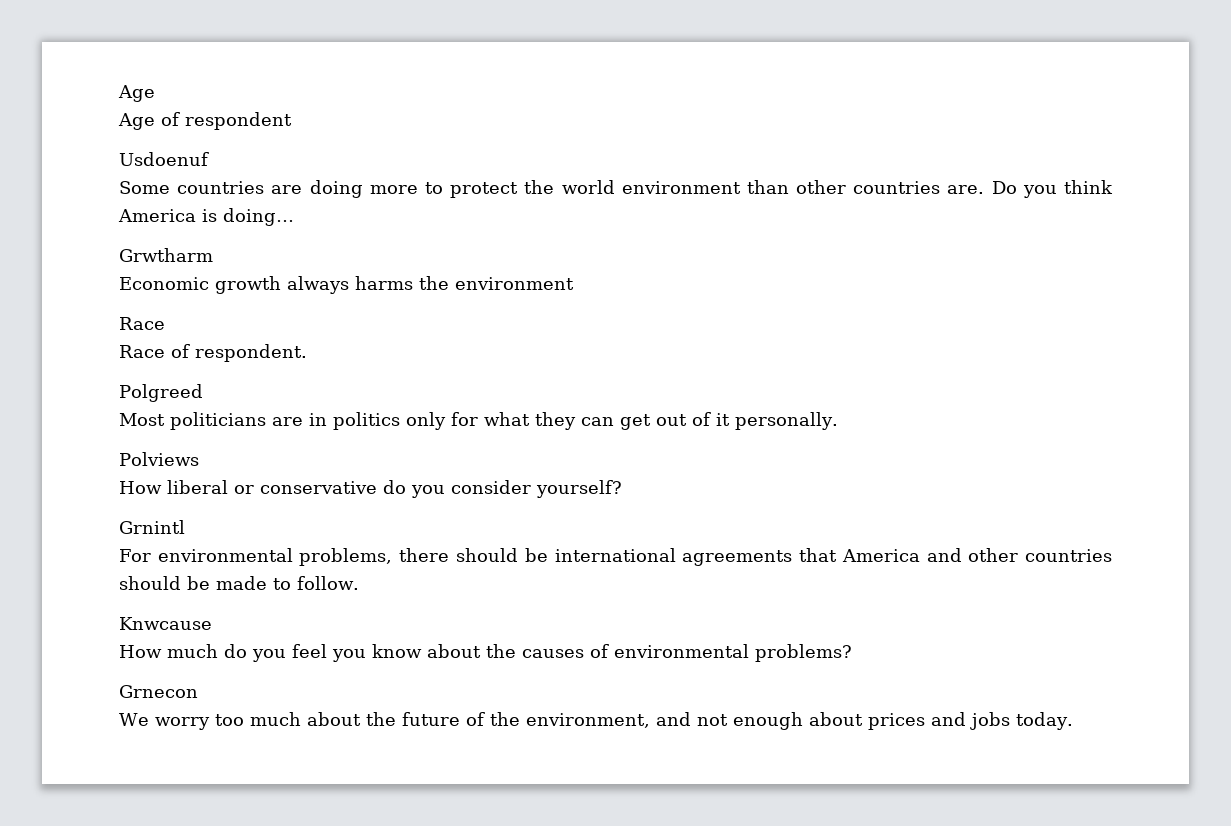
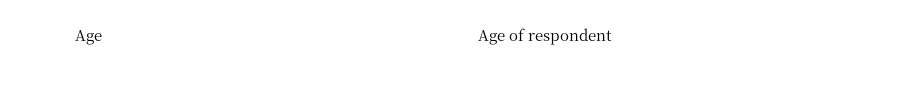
[119,152,209,166] [119,180,1113,198] [118,208,294,226] [119,248,213,262] [119,276,574,294] [119,317,165,330] [119,344,307,362] [119,384,203,402] [119,412,838,430] [119,452,199,466] [119,480,622,498] [119,520,185,534] [119,548,1113,566] [119,576,359,590] [119,617,212,630] [119,644,852,662] [119,685,198,698] [119,712,1073,730] // Usdoenuf // Some countries are doing more to protect the world environment than other countries are. Do you think America is doing… // Grwtharm // Economic growth always harms the environment // Race // Race of respondent. // Polgreed // Most politicians are in politics only for what they can get out of it personally. // Polviews // How liberal or conservative do you consider yourself? // Grnintl // For environmental problems, there should be international agreements that America and other countries should be made to follow. // Knwcause // How much do you feel you know about the causes of environmental problems? // Grnecon // We worry too much about the future of the environment, and not enough about prices and jobs today. -> (613, 36) none

